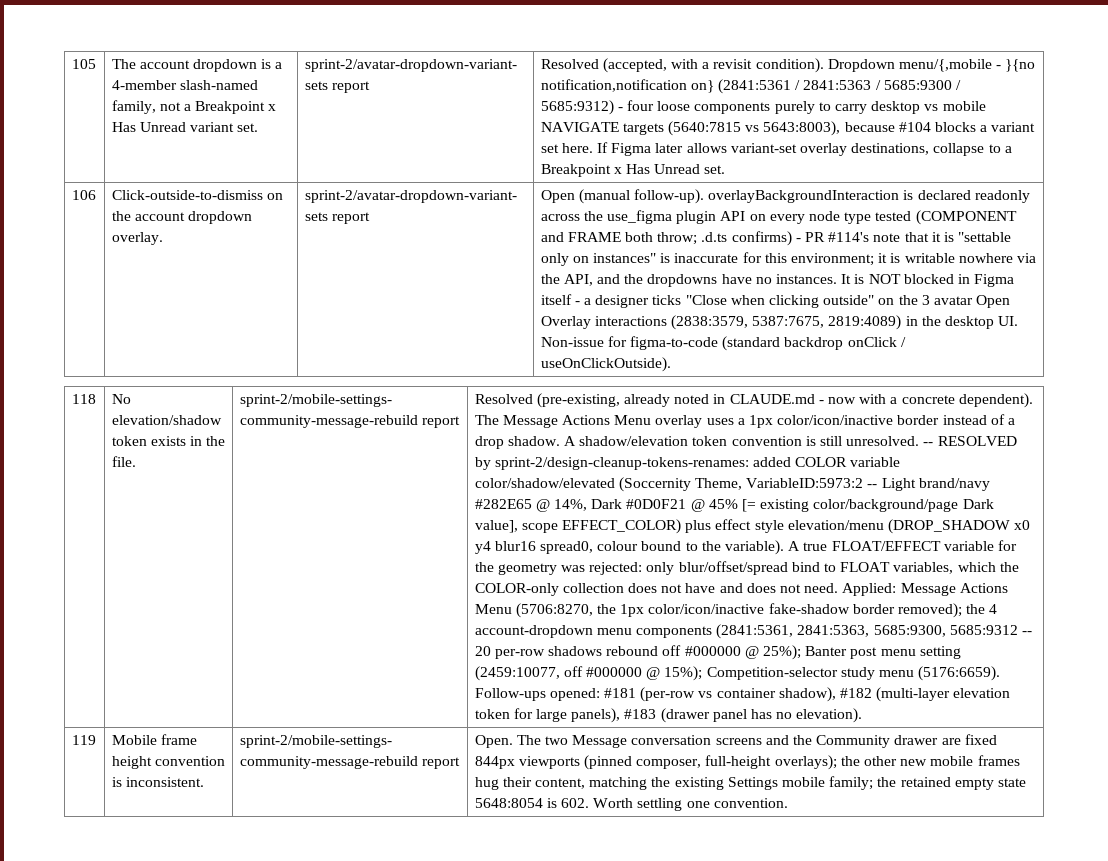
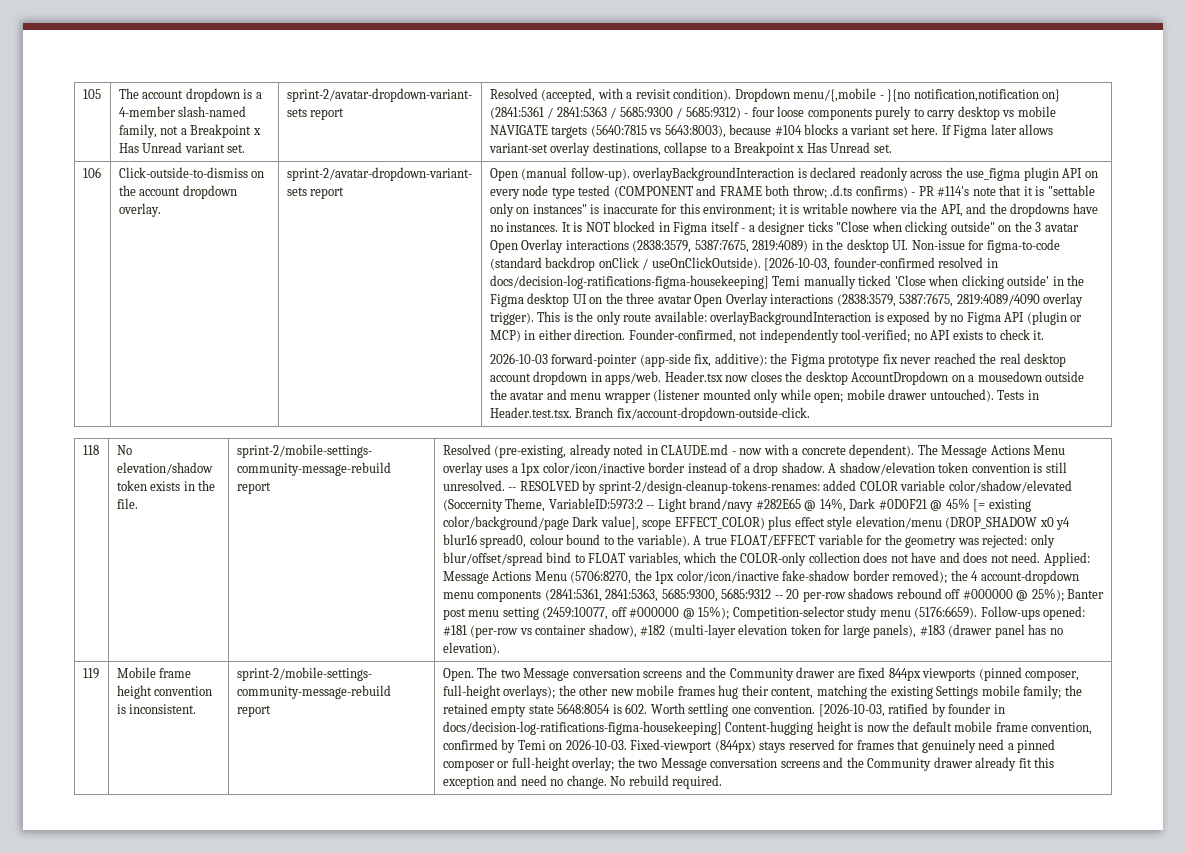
(671, 364) none -> [764,257,998,271] [489,275,1085,289] [489,293,1084,307] [489,311,1083,325] [489,329,1045,343] [489,353,1067,367] [489,371,1085,385] [489,389,1039,403] [489,407,810,421] [2026-10-03, founder-confirmed resolved in docs/decision-log-ratifications-figma-housekeeping] Temi manually ticked 'Close when clicking outside' in the Figma desktop UI on the three avatar Open Overlay interactions (2838:3579, 5387:7675, 2819:4089/4090 overlay trigger). This is the only route available: overlayBackgroundInteraction is exposed by no Figma API (plugin or MCP) in either direction. Founder-confirmed, not independently tool-verified; no API exists to check it. // 2026-10-03 forward-pointer (app-side fix, additive): the Figma prototype fix never reached the real desktop account dropdown in apps/web. Header.tsx now closes the desktop AccountDropdown on a mousedown outside the avatar and menu wrapper (listener mounted only while open; mobile drawer untouched). Tests in Header.test.tsx. Branch fix/account-dropdown-outside-click.
(788, 803) none -> [818,703,1005,717] [442,721,1093,735] [442,739,1056,753] [442,757,1055,771] [442,775,723,789] [2026-10-03, ratified by founder in docs/decision-log-ratifications-figma-housekeeping] Content-hugging height is now the default mobile frame convention, confirmed by Temi on 2026-10-03. Fixed-viewport (844px) stays reserved for frames that genuinely need a pinned composer or full-height overlay; the two Message conversation screens and the Community drawer already fit this exception and need no change. No rebuild required.

